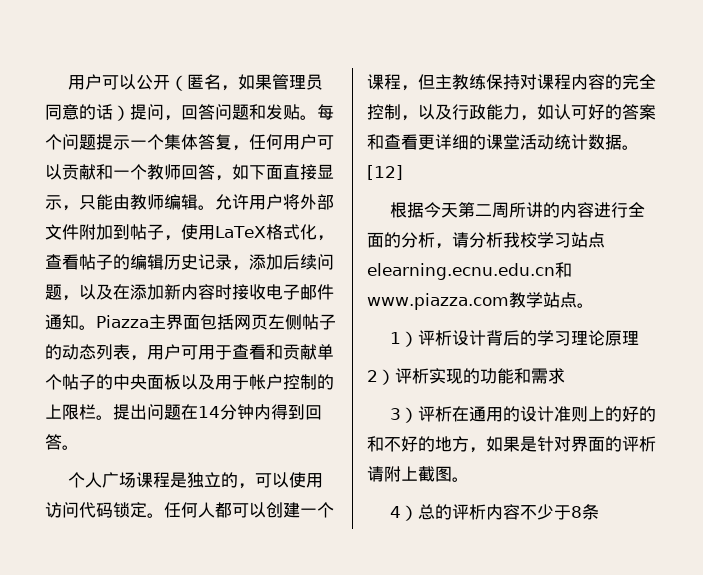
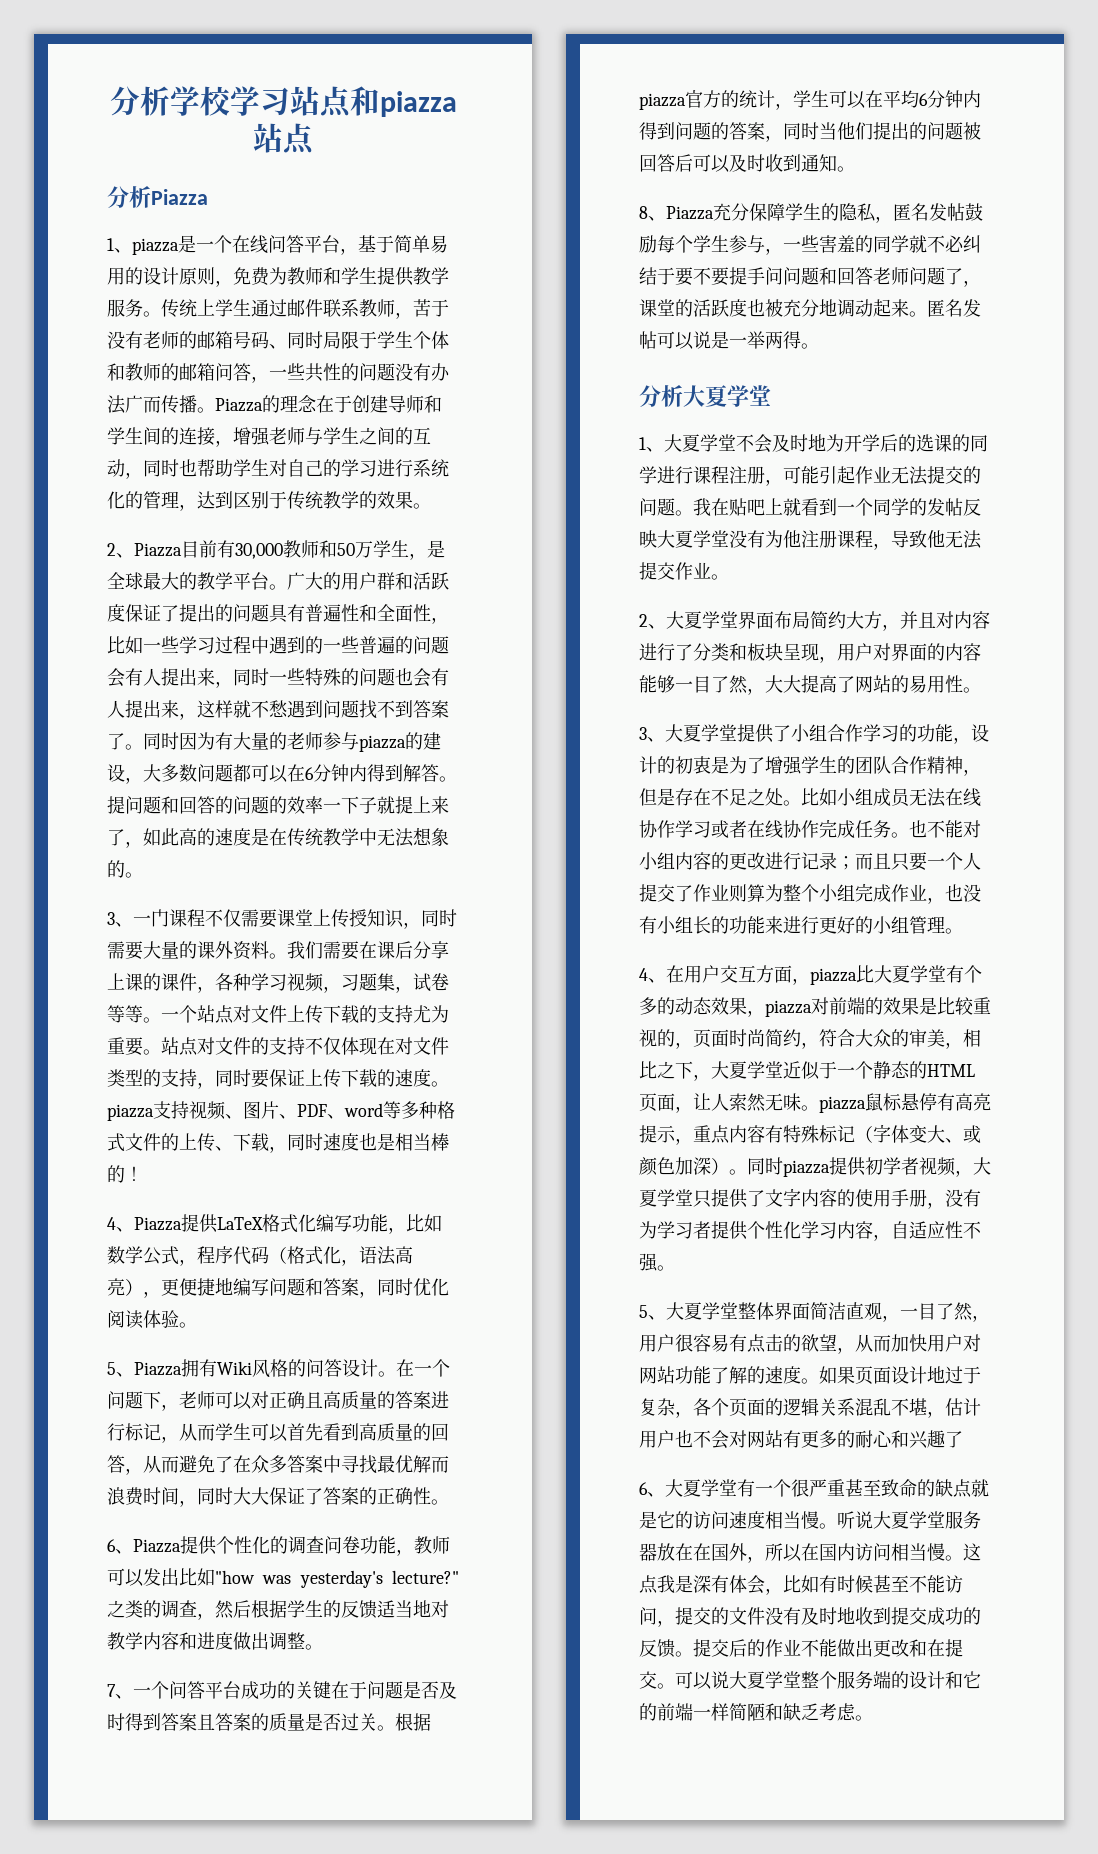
[68,74,324,91] [45,104,334,121] [45,134,334,151] [45,164,334,181] [45,194,334,211] [45,224,334,241] [45,254,334,271] [45,284,334,301] [45,314,336,330] [45,344,334,361] [45,374,334,390] [45,404,322,420] [45,434,79,450] [68,472,324,489] [45,502,334,518] [367,74,656,91] [367,104,656,121] [367,134,639,150] [367,165,403,180] [390,202,646,218] [367,232,605,249] [367,262,572,280] [367,292,594,310] [390,330,640,347] [367,368,565,385] [390,406,657,423] [367,436,656,453] [367,466,469,482] [390,504,600,521] 用户可以公开（匿名，如果管理员同意的话）提问，回答问题和发贴。每个问题提示一个集体答复，任何用户可以贡献和一个教师回答，如下面直接显示，只能由教师编辑。允许用户将外部文件附加到帖子，使用LaTeX格式化，查看帖子的编辑历史记录，添加后续问题，以及在添加新内容时接收电子邮件通知。Piazza主界面包括网页左侧帖子的动态列表，用户可用于查看和贡献单个帖子的中央面板以及用于帐户控制的上限栏。提出问题在14分钟内得到回答。 // 个人广场课程是独立的，可以使用访问代码锁定。任何人都可以创建一个课程，但主教练保持对课程内容的完全控制，以及行政能力，如认可好的答案和查看更详细的课堂活动统计数据。[12] // 根据今天第二周所讲的内容进行全面的分析，请分析我校学习站点elearning.ecnu.edu.cn和www.piazza.com教学站点。 // 1）评析设计背后的学习理论原理 // 2）评析实现的功能和需求 // 3）评析在通用的设计准则上的好的和不好的地方，如果是针对界面的评析请附上截图。 // 4）总的评析内容不少于8条 -> [109,86,457,118] [253,123,315,155] [107,186,208,208] [107,235,448,255] [107,267,449,287] [107,299,449,319] [107,331,449,349] [107,363,450,383] [107,395,442,414] [107,427,431,447] [107,459,449,479] [107,491,431,511] [107,540,445,560] [107,572,449,590] [107,604,449,624] [107,636,449,654] [107,668,449,688] [107,700,449,720] [107,732,441,752] [107,764,457,784] [107,796,449,814] [107,827,449,848] [107,860,143,878] [107,909,457,929] [107,941,449,960] [107,973,449,993] [107,1005,449,1024] [107,1037,449,1056] [107,1069,449,1089] [107,1101,455,1121] [107,1133,449,1153] [107,1165,143,1183] [107,1214,442,1234] [107,1246,413,1266] [107,1278,449,1298] [107,1310,197,1329] [107,1359,450,1378] [107,1391,449,1411] [107,1423,449,1443] [107,1455,449,1475] [107,1487,449,1507] [107,1536,450,1556] [107,1568,459,1588] [107,1600,449,1620] [107,1632,323,1650] [107,1681,457,1699] [107,1713,431,1732] [639,90,981,110] [639,122,981,142] [639,154,855,173] [639,203,983,223] [639,235,981,255] [639,267,981,287] [639,299,981,317] [639,331,819,350] [639,385,771,407] [639,434,988,453] [639,466,981,486] [639,498,981,516] [639,530,982,550] [639,562,729,580] [639,611,990,631] [639,643,981,663] [639,675,981,695] [639,724,989,744] [639,756,981,776] [639,788,981,807] [639,819,981,839] [639,852,981,871] [639,883,981,904] [639,916,963,934] [639,965,982,985] [639,997,991,1017] [639,1029,981,1049] [639,1061,975,1081] [639,1093,991,1113] [639,1124,981,1145] [639,1157,991,1177] [639,1188,981,1209] [639,1221,981,1241] [639,1253,675,1272] [639,1302,990,1322] [639,1334,981,1354] [639,1366,981,1385] [639,1398,981,1418] [639,1430,963,1449] [639,1479,989,1498] [639,1511,981,1529] [639,1543,981,1563] [639,1575,963,1595] [639,1607,981,1627] [639,1639,963,1658] [639,1671,981,1690] [639,1703,873,1721] 分析学校学习站点和piazza站点 // 分析Piazza // 1、piazza是一个在线问答平台，基于简单易用的设计原则，免费为教师和学生提供教学服务。传统上学生通过邮件联系教师，苦于没有老师的邮箱号码、同时局限于学生个体和教师的邮箱问答，一些共性的问题没有办法广而传播。Piazza的理念在于创建导师和学生间的连接，增强老师与学生之间的互动，同时也帮助学生对自己的学习进行系统化的管理，达到区别于传统教学的效果。 // 2、Piazza目前有30,000教师和50万学生，是全球最大的教学平台。广大的用户群和活跃度保证了提出的问题具有普遍性和全面性，比如一些学习过程中遇到的一些普遍的问题会有人提出来，同时一些特殊的问题也会有人提出来，这样就不愁遇到问题找不到答案了。同时因为有大量的老师参与piazza的建设，大多数问题都可以在6分钟内得到解答。提问题和回答的问题的效率一下子就提上来了，如此高的速度是在传统教学中无法想象的。 // 3、一门课程不仅需要课堂上传授知识，同时需要大量的课外资料。我们需要在课后分享上课的课件，各种学习视频，习题集，试卷等等。一个站点对文件上传下载的支持尤为重要。站点对文件的支持不仅体现在对文件类型的支持，同时要保证上传下载的速度。piazza支持视频、图片、PDF、word等多种格式文件的上传、下载，同时速度也是相当棒的！ // 4、Piazza提供LaTeX格式化编写功能，比如数学公式，程序代码（格式化，语法高亮），更便捷地编写问题和答案，同时优化阅读体验。 // 5、Piazza拥有Wiki风格的问答设计。在一个问题下，老师可以对正确且高质量的答案进行标记，从而学生可以首先看到高质量的回答，从而避免了在众多答案中寻找最优解而浪费时间，同时大大保证了答案的正确性。 // 6、Piazza提供个性化的调查问卷功能，教师可以发出比如"how was yesterday's lecture?"之类的调查，然后根据学生的反馈适当地对教学内容和进度做出调整。 // 7、一个问答平台成功的关键在于问题是否及时得到答案且答案的质量是否过关。根据piazza官方的统计，学生可以在平均6分钟内得到问题的答案，同时当他们提出的问题被回答后可以及时收到通知。 // 8、Piazza充分保障学生的隐私，匿名发帖鼓励每个学生参与，一些害羞的同学就不必纠结于要不要提手问问题和回答老师问题了，课堂的活跃度也被充分地调动起来。匿名发帖可以说是一举两得。 // 分析大夏学堂 // 1、大夏学堂不会及时地为开学后的选课的同学进行课程注册，可能引起作业无法提交的问题。我在贴吧上就看到一个同学的发帖反映大夏学堂没有为他注册课程，导致他无法提交作业。 // 2、大夏学堂界面布局简约大方，并且对内容进行了分类和板块呈现，用户对界面的内容能够一目了然，大大提高了网站的易用性。 // 3、大夏学堂提供了小组合作学习的功能，设计的初衷是为了增强学生的团队合作精神，但是存在不足之处。比如小组成员无法在线协作学习或者在线协作完成任务。也不能对小组内容的更改进行记录；而且只要一个人提交了作业则算为整个小组完成作业，也没有小组长的功能来进行更好的小组管理。 // 4、在用户交互方面，piazza比大夏学堂有个多的动态效果，piazza对前端的效果是比较重视的，页面时尚简约，符合大众的审美，相比之下，大夏学堂近似于一个静态的HTML页面，让人索然无味。piazza鼠标悬停有高亮提示，重点内容有特殊标记（字体变大、或颜色加深）。同时piazza提供初学者视频，大夏学堂只提供了文字内容的使用手册，没有为学习者提供个性化学习内容，自适应性不强。 // 5、大夏学堂整体界面简洁直观，一目了然，用户很容易有点击的欲望，从而加快用户对网站功能了解的速度。如果页面设计地过于复杂，各个页面的逻辑关系混乱不堪，估计用户也不会对网站有更多的耐心和兴趣了 // 6、大夏学堂有一个很严重甚至致命的缺点就是它的访问速度相当慢。听说大夏学堂服务器放在在国外，所以在国内访问相当慢。这点我是深有体会，比如有时候甚至不能访问，提交的文件没有及时地收到提交成功的反馈。提交后的作业不能做出更改和在提交。可以说大夏学堂整个服务端的设计和它的前端一样简陋和缺乏考虑。

